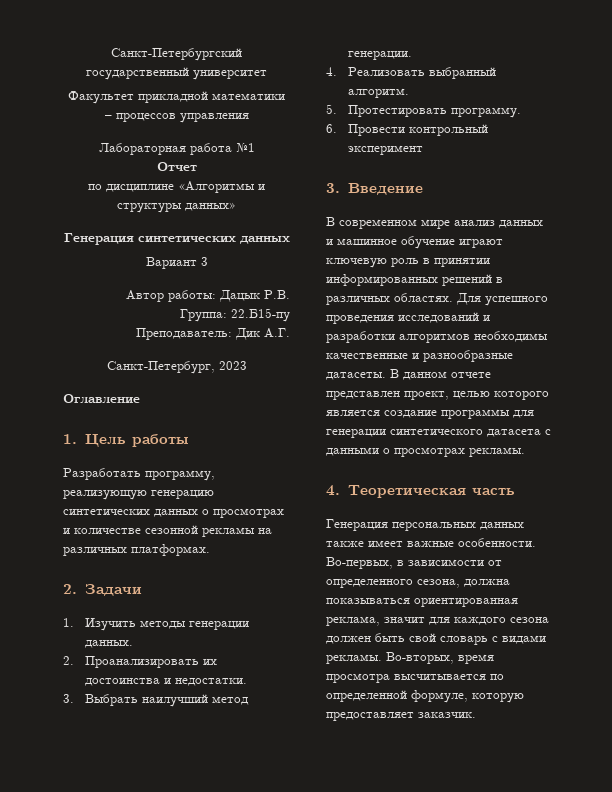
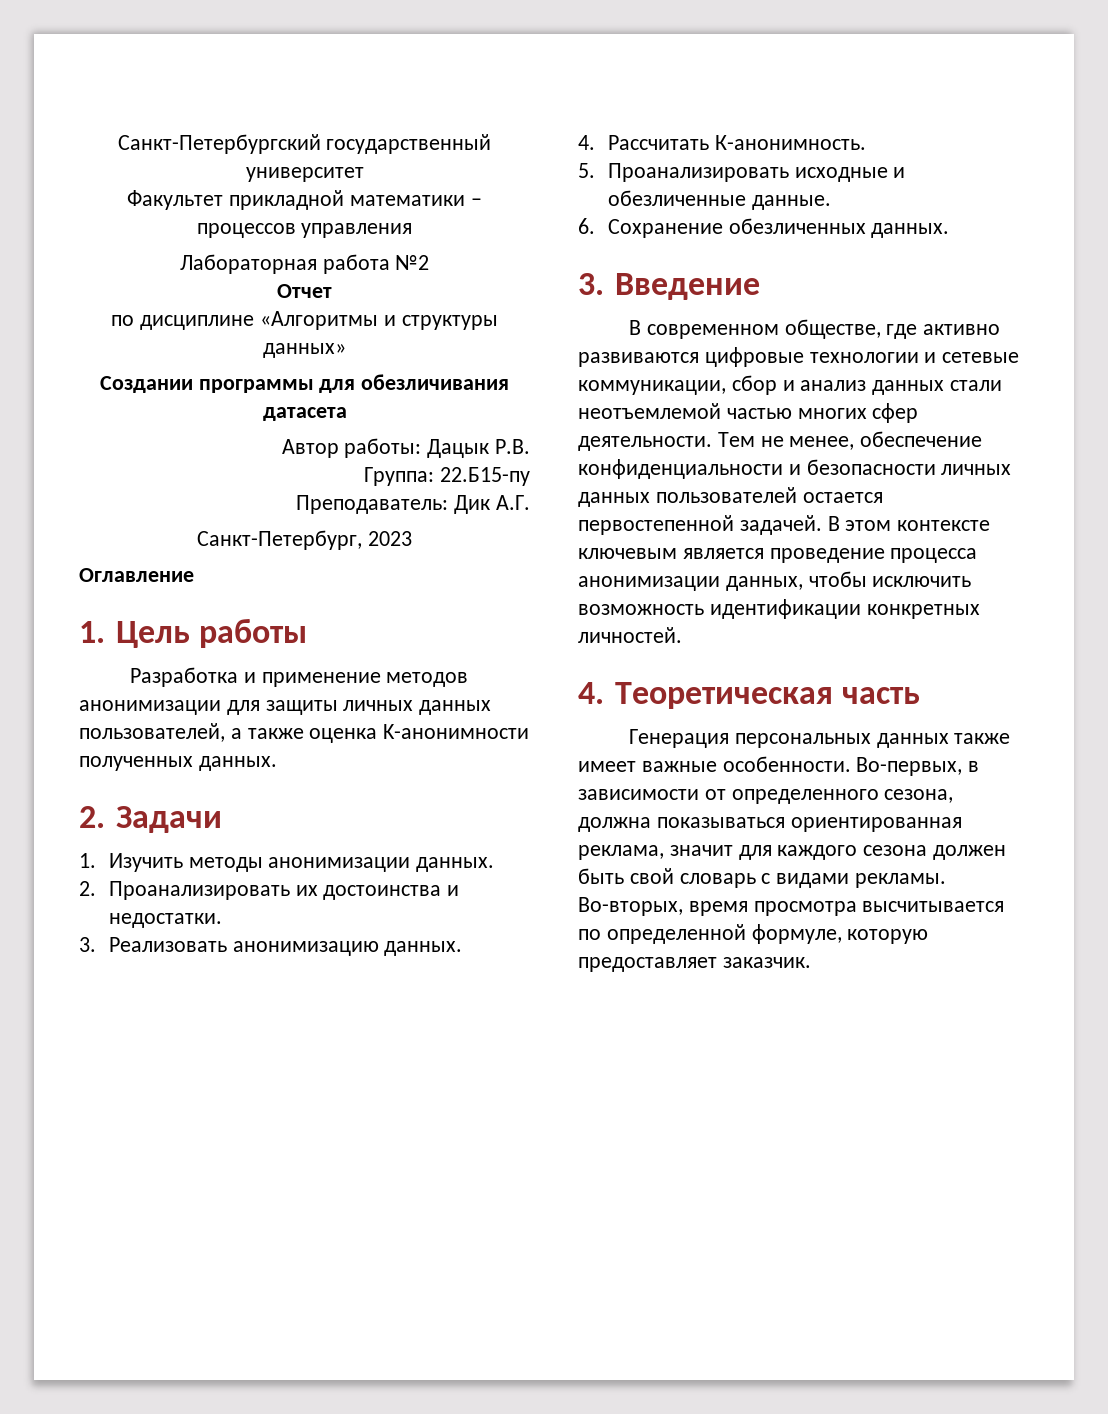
[235,142,255,152] №1 -> [395,255,430,270] №2
[63,233,290,245] [145,257,208,269] Генерация синтетических данных // Вариант 3 -> [99,374,510,393] [262,407,347,421] Создании программы для обезличивания датасета
[63,468,215,481] [63,490,214,500] [63,508,284,518] [63,525,272,537] [63,544,210,556] Разработать программу, реализующую генерацию синтетических данных о просмотрах и количестве сезонной рекламы на различных платформах. -> [130,667,469,687] [79,700,492,715] [79,723,530,743] [79,756,277,771] Разработка и применение методов анонимизации для защиты личных данных пользователей, а также оценка K-анонимности полученных данных.
[189,621,250,630] генерации -> [268,857,411,872] анонимизации
[85,694,250,707] [348,51,413,60] [326,67,497,79] [348,88,410,98] [326,104,522,118] [326,124,489,136] [348,145,424,155] [326,183,424,195] [326,217,543,229] [326,236,503,249] [326,258,490,268] [326,274,503,286] [326,293,548,306] [326,312,490,324] [326,331,548,343] [326,350,513,362] [326,369,491,380] [326,391,549,400] [326,409,534,419] [326,429,551,438] [326,447,525,457] Выбрать наилучший метод генерации. // 4. Реализовать выбранный алгоритм. // 5. Протестировать программу. // 6. Провести контрольный эксперимент // 3. Введение // В современном мире анализ данных и машинное обучение играют ключевую роль в принятии информированных решений в различных областях. Для успешного проведения исследований и разработки алгоритмов необходимы качественные и разнообразные датасеты. В данном отчете представлен проект, целью которого является создание программы для генерации синтетического датасета с данными о просмотрах рекламы. -> [108,937,463,956] [578,135,866,150] [578,163,906,182] [607,190,831,210] [578,218,950,238] [578,273,760,300] [629,319,1001,339] [578,347,1020,367] [578,375,1003,395] [578,403,919,423] [578,431,983,451] [578,459,1012,479] [578,487,883,507] [578,515,991,535] [578,548,978,563] [578,571,972,591] [578,599,980,619] [578,627,682,643] Реализовать анонимизацию данных. // 4. Рассчитать К-анонимность. // 5. Проанализировать исходные и обезличенные данные. // 6. Сохранение обезличенных данных. // 3. Введение // В современном обществе, где активно развиваются цифровые технологии и сетевые коммуникации, сбор и анализ данных стали неотъемлемой частью многих сфер деятельности. Тем не менее, обеспечение конфиденциальности и безопасности личных данных пользователей остается первостепенной задачей. В этом контексте ключевым является проведение процесса анонимизации данных, чтобы исключить возможность идентификации конкретных личностей.

